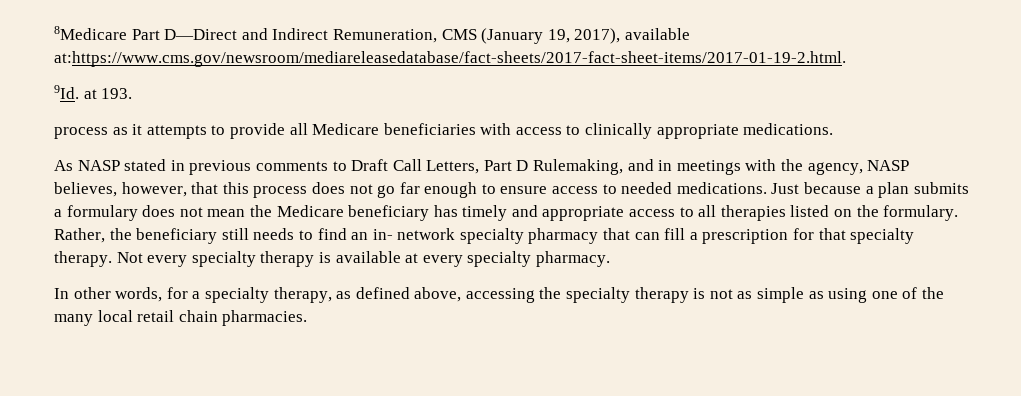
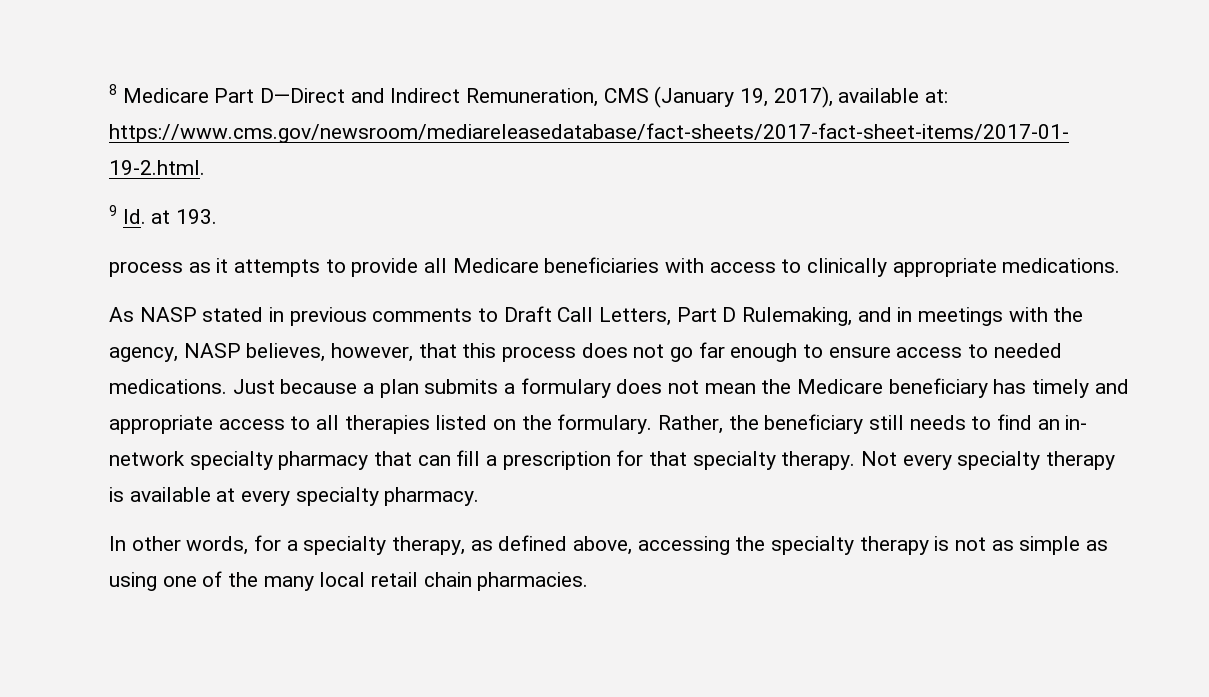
[54,26,127,40] 8Medicare -> [109,84,209,103] 8 Medicare
[54,51,846,67] [54,85,79,99] at:https://www.cms.gov/newsroom/mediareleasedatabase/fact-sheets/2017-fact-sheet-items/2017-01-19-2.html. // 9Id. -> [925,89,949,103] [109,123,1069,143] [109,160,205,175] [109,205,146,224] at: https://www.cms.gov/newsroom/mediareleasedatabase/fact-sheets/2017-fact-sheet-items/2017-01- 19-2.html. // 9 Id.

